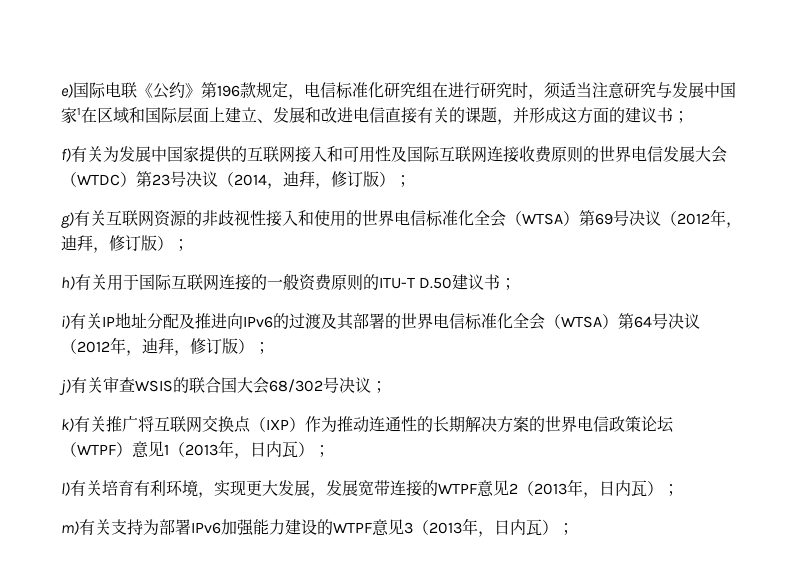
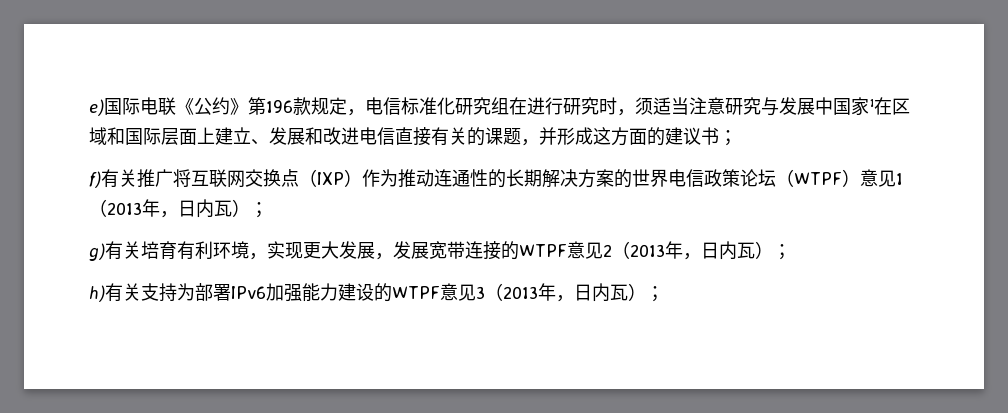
[103,145,727,163] [61,171,411,189] [61,209,742,228] [61,235,189,253] [61,274,517,291] [61,312,700,330] [61,337,270,356] [59,376,387,395] [61,416,106,432] 为发展中国家提供的互联网接入和可用性及国际互联网连接收费原则的世界电信发展大会（WTDC）第23号决议（2014，迪拜，修订版）； // g)有关互联网资源的非歧视性接入和使用的世界电信标准化全会（WTSA）第69号决议（2012年，迪拜，修订版）； // h)有关用于国际互联网连接的一般资费原则的ITU-T D.50建议书； // i)有关IP地址分配及推进向IPv6的过渡及其部署的世界电信标准化全会（WTSA）第64号决议（2012年，迪拜，修订版）； // j)有关审查WSIS的联合国大会68/302号决议； // k)有关 -> (138, 178) none
[61,482,70,496] l) -> [89,243,105,261] g)
[61,521,79,535] m) -> [89,285,105,302] h)

